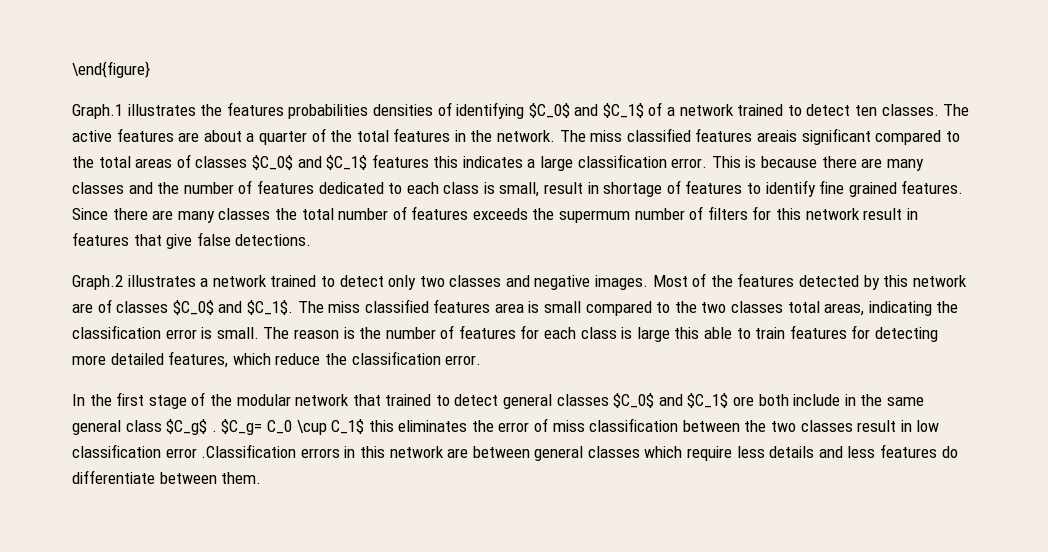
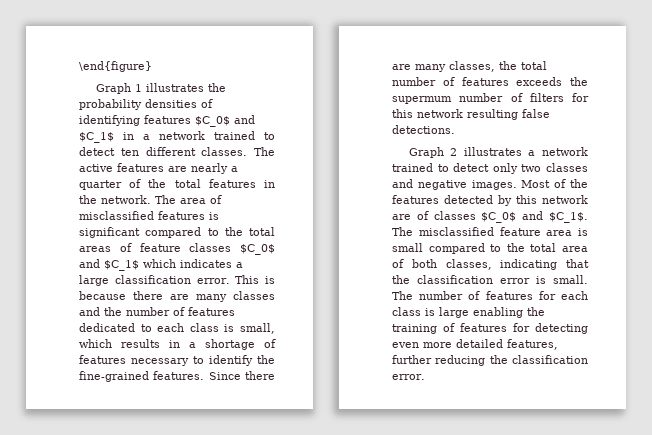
[72,102,369,119] Graph.1 illustrates the features probabilities -> [95,83,226,94] [79,99,142,110] Graph 1 illustrates the probability
[528,102,663,118] $C_0$ and $C_1$ of -> [144,115,255,127] [79,132,134,143] features $C_0$ and $C_1$ in
(878, 110) none -> [145,147,196,156] different
[203,130,242,142] about -> [191,163,228,174] nearly
[590,128,798,142] miss classified features areais -> [180,195,222,204] [79,211,219,220] area of misclassified features is
[195,154,459,170] classes $C_0$ and $C_1$ features this -> [139,243,275,255] [79,259,176,271] feature classes $C_0$ and $C_1$ which
[544,182,599,194] result in -> [79,339,196,348] which results in a
(743, 187) none -> [131,358,189,366] necessary
[819,180,897,197] fine grained -> [257,355,275,364] [79,371,149,382] the fine-grained
[218,208,271,220] classes -> [449,61,495,72] classes,
[863,208,918,220] [72,232,193,249] result in features that give -> [467,109,518,120] resulting
[72,275,123,290] Graph.2 -> [408,147,458,158] Graph 2
[328,299,491,313] miss classified features -> [418,227,541,236] misclassified feature
[701,301,932,316] two classes total areas, indicating -> [530,243,588,252] [392,259,589,270] total area of both classes, indicating that
[293,327,382,339] reason is the -> (413, 295) none
[674,327,786,339] this able to train -> [473,307,545,318] [392,323,455,334] enabling the training of
(938, 334) none -> [392,342,419,348] even
[232,353,321,365] which reduce -> [392,355,486,366] further reducing
[72,392,924,409] [72,418,940,435] [72,444,958,461] [72,470,262,484] // In the first stage of the modular network that trained to detect general classes $C_0$ and $C_1$ ore both include in the same general class $C_g$ . $C_g= C_0 \cup C_1$ this eliminates the error of miss classification between the two classes result in low classification error .Classification errors in this network are between general classes which require less details and less features do differentiate between them. -> (425, 377) none

